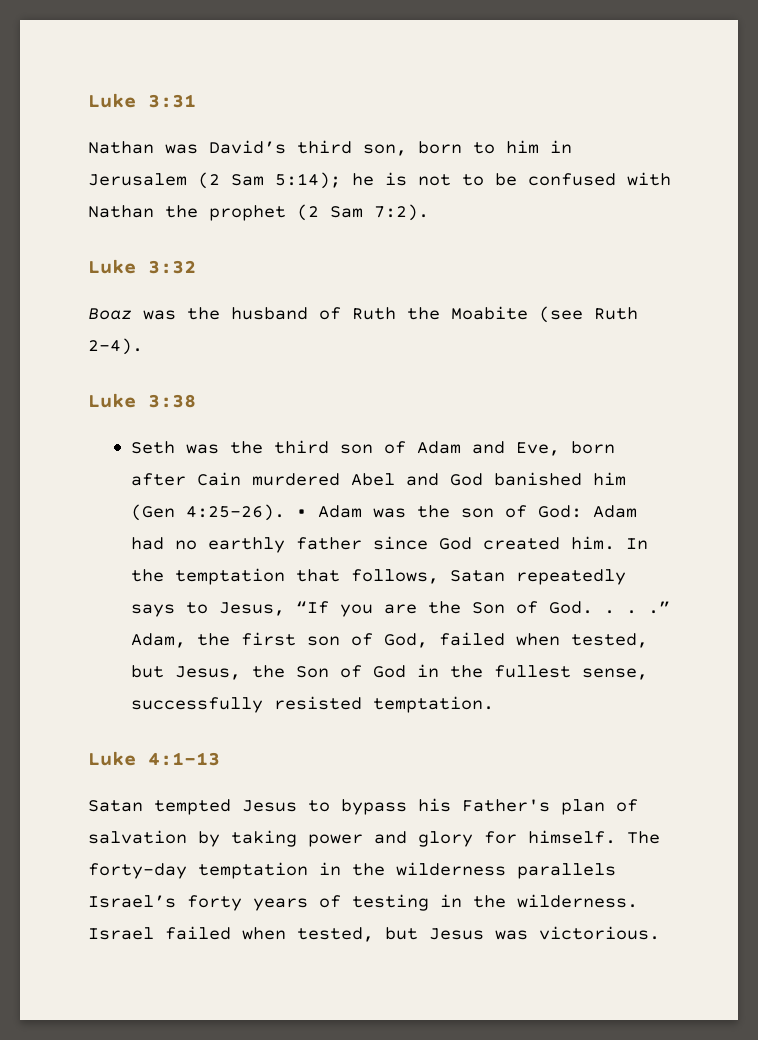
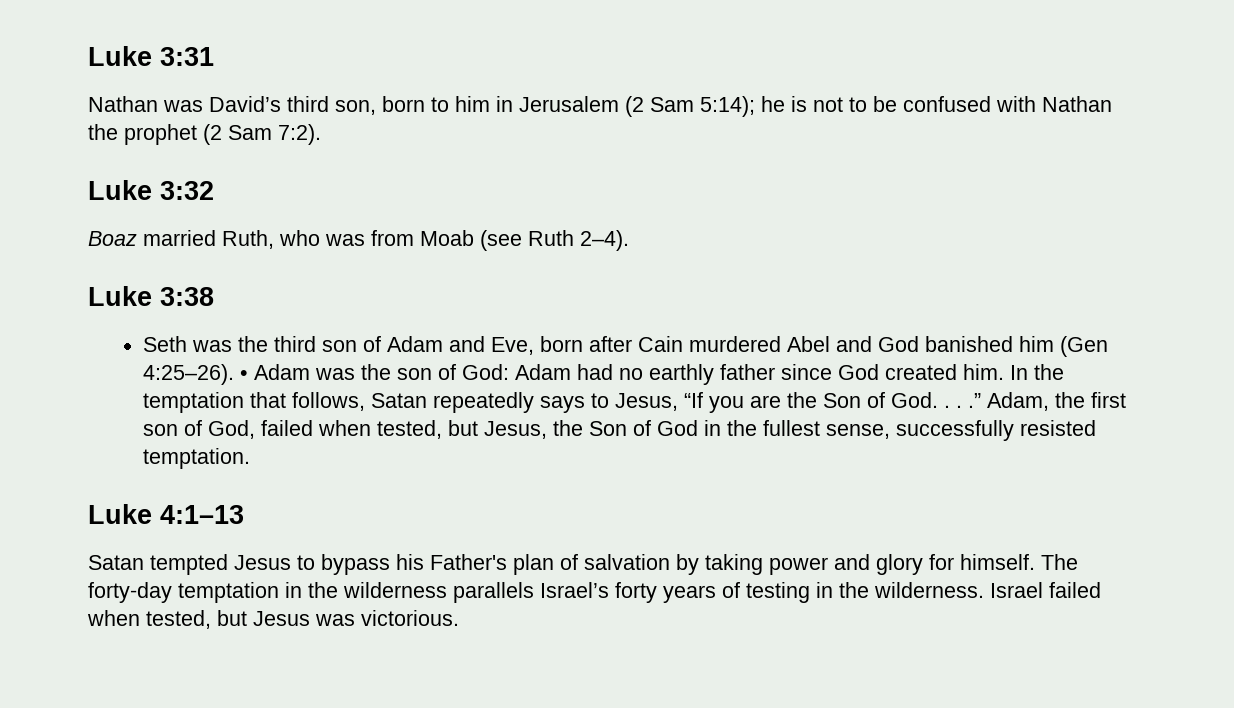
[143,306,528,320] was the husband of Ruth the Moabite -> [143,230,474,249] married Ruth, who was from Moab

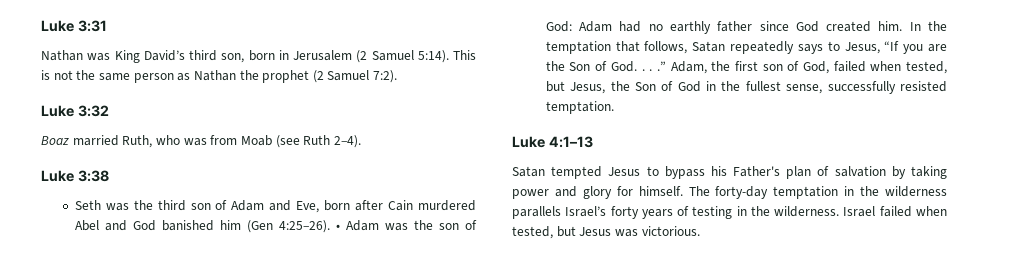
(203, 106) none -> [114,50,140,63] King
[431,96,490,112] to him -> (275, 55) none
[650,96,1036,117] Sam 5:14); he is not to be confused with -> [371,50,476,63] [41,70,191,83] Samuel 5:14). This is not the same person as
[228,125,272,140] Sam -> [327,70,370,81] Samuel

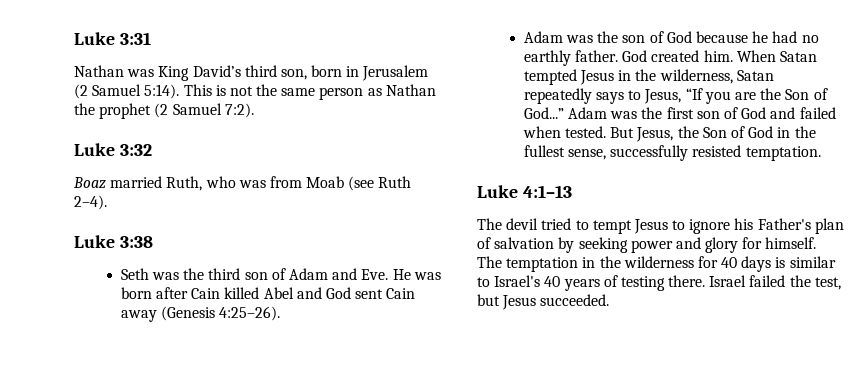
[296,201,320,213] Eve, -> [361,269,441,280] Eve. He was
[417,200,476,211] murdered -> [224,287,260,299] killed
[161,220,273,233] banished him (Gen -> [355,288,416,299] [120,306,216,322] sent Cain away (Genesis
[335,224,340,230] • -> (281, 313) //
[545,21,613,32] God: Adam -> [666,31,769,43] God because he
[717,21,789,32] father since -> [575,50,619,62] father.
[909,21,947,31] [545,41,688,54] In the temptation that follows, -> [736,50,817,62] [523,69,733,85] When Satan tempted Jesus in the wilderness,
[610,61,947,74] [545,81,565,92] God. . . .” Adam, the first son of God, failed when tested, but -> [523,107,836,119] [522,126,635,138] God...” Adam was the first son of God and failed when tested. But
[512,166,603,179] Satan tempted -> [477,218,632,234] The devil tried to tempt
[664,166,705,179] bypass -> [689,219,731,234] ignore
[911,166,947,179] taking -> [578,237,628,253] seeking
[715,186,769,199] forty-day -> (502, 262) none
[512,206,947,219] [512,226,700,239] parallels Israel’s forty years of testing in the wilderness. Israel failed when tested, but Jesus was victorious. -> [697,256,836,272] [477,275,841,291] [477,294,610,310] for 40 days is similar to Israel's 40 years of testing there. Israel failed the test, but Jesus succeeded.

